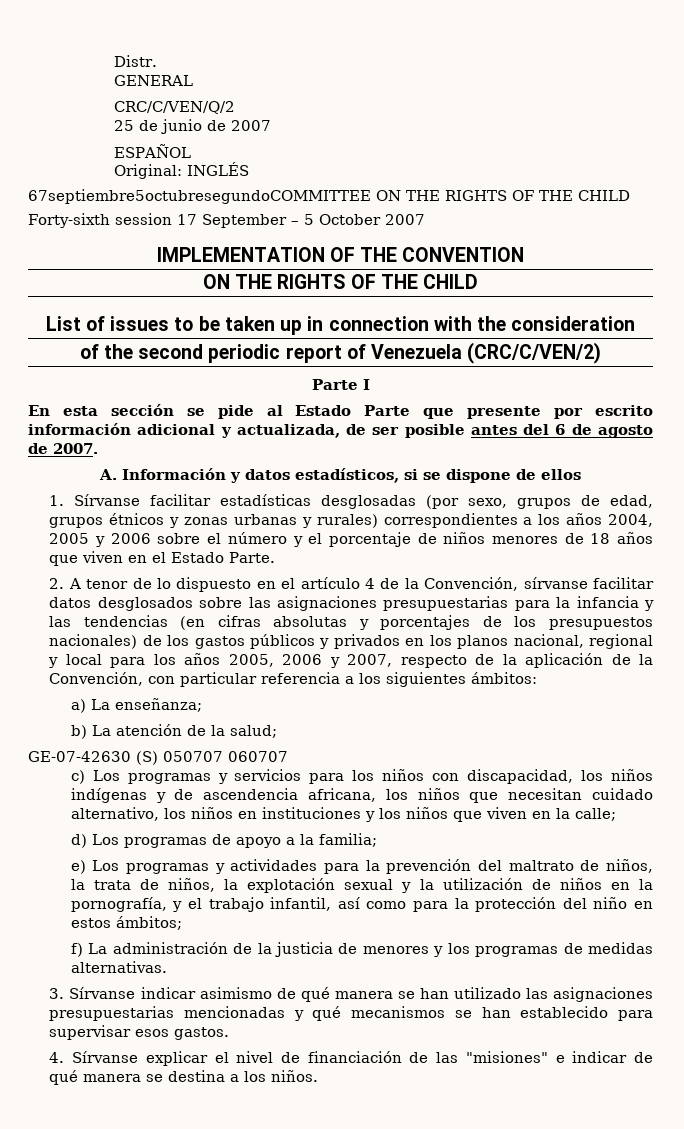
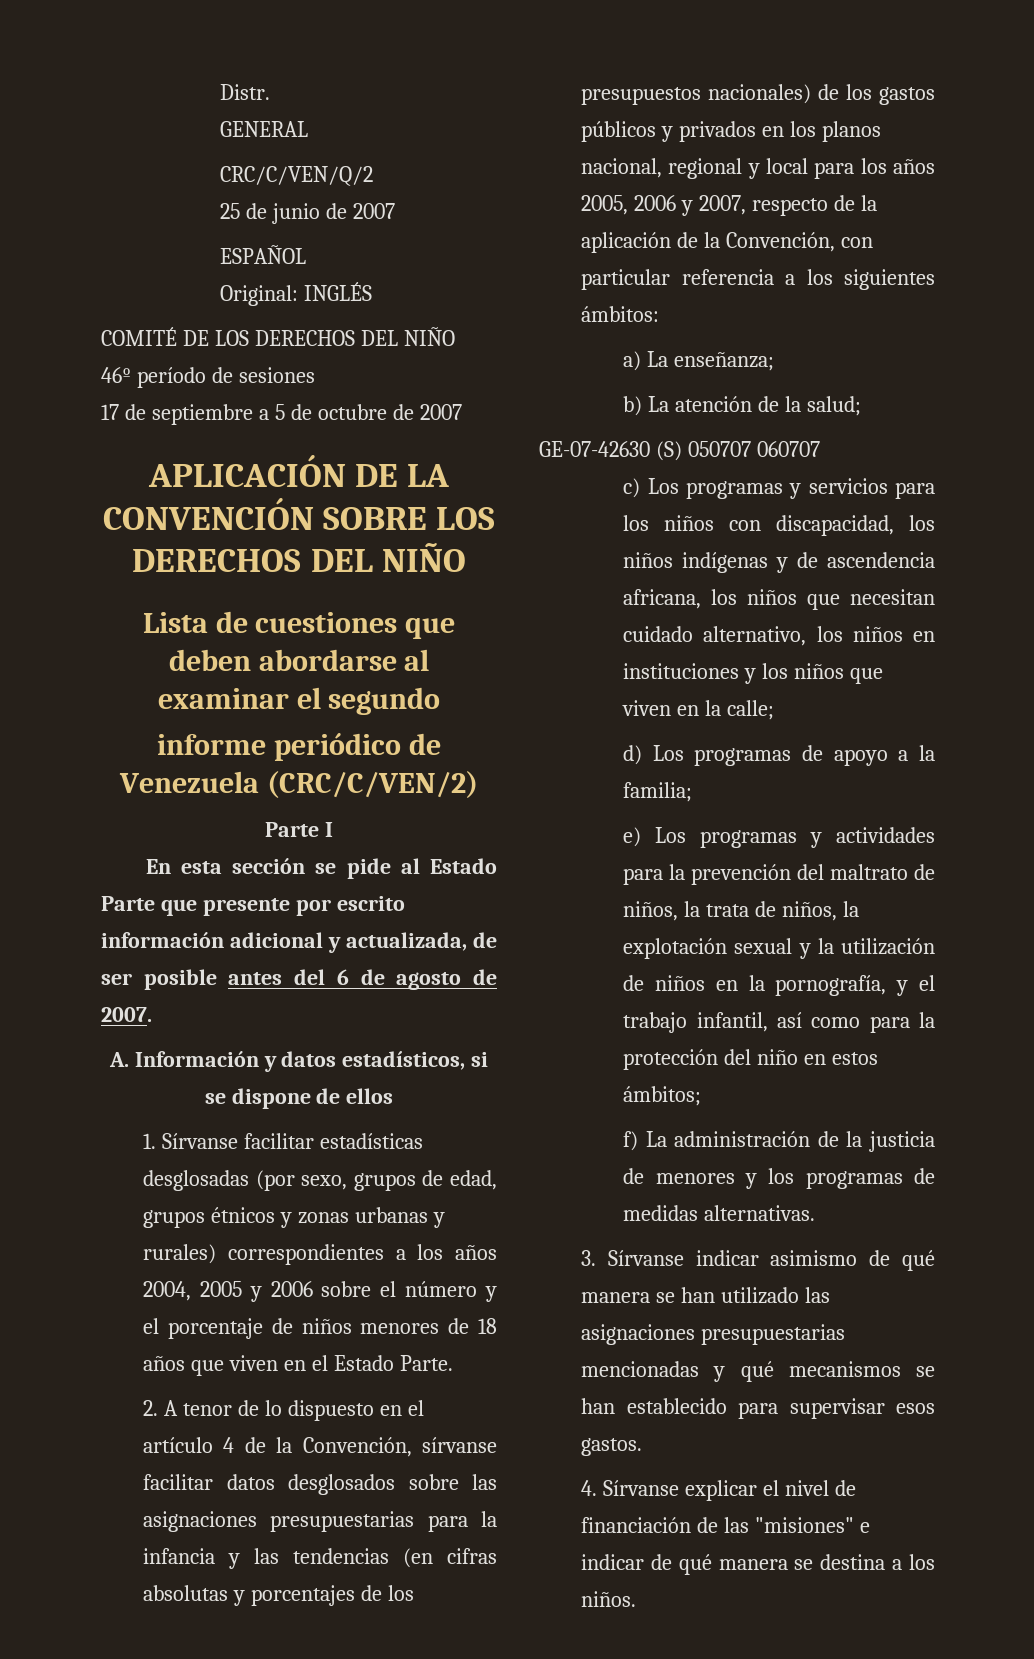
[28,189,630,204] [28,213,425,228] [156,247,525,262] [202,274,479,289] [45,316,636,335] [79,344,366,363] 67septiembre5octubresegundoCOMMITTEE ON THE RIGHTS OF THE CHILD // Forty-sixth session 17 September – 5 October 2007 // IMPLEMENTATION OF THE CONVENTION // ON THE RIGHTS OF THE CHILD // List of issues to be taken up in connection with the consideration // of the second periodic report of -> [101,327,455,346] [101,367,315,388] [101,404,462,425] [147,455,450,487] [102,498,496,530] [132,543,466,572] [142,611,456,639] [168,649,430,671] [157,687,441,715] [157,733,441,761] COMITÉ DE LOS DERECHOS DEL NIÑO // 46º período de sesiones // 17 de septiembre a 5 de octubre de 2007 // APLICACIÓN DE LA CONVENCIÓN SOBRE LOS DERECHOS DEL NIÑO // Lista de cuestiones que deben abordarse al examinar el segundo // informe periódico de

